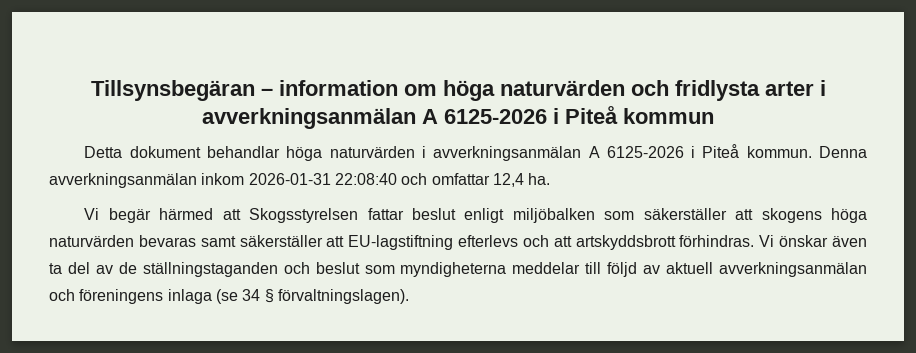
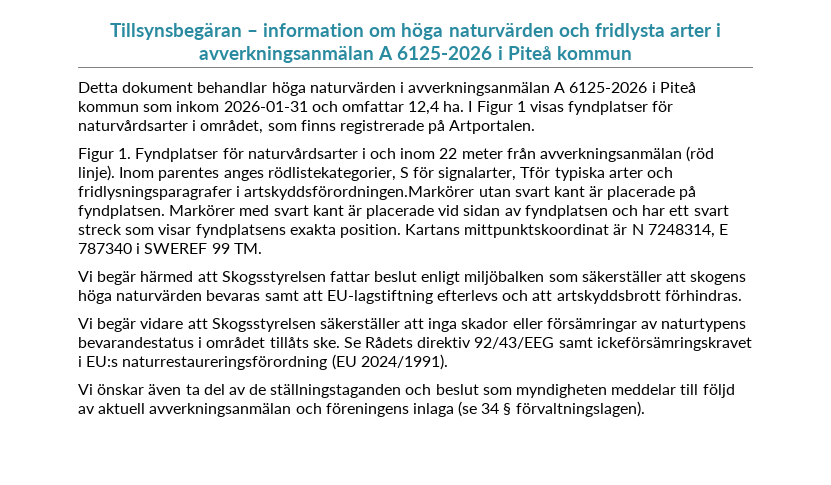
[746,146,868,158] [49,173,197,188] kommun. Denna avverkningsanmälan -> [78,101,173,112] kommun som
[334,173,397,185] 22:08:40 -> (308, 106) none
(551, 179) none -> [468,101,674,115] [78,120,536,134] [78,146,715,162] [78,165,674,181] [78,186,697,200] [78,205,729,219] [78,224,729,238] [78,243,262,254] I Figur 1 visas fyndplatser för naturvårdsarter i området, som finns registrerade på Artportalen. // Figur 1. Fyndplatser för naturvårdsarter i och inom 22 meter från avverkningsanmälan (röd linje). Inom parentes anges rödlistekategorier, S för signalarter, Tför typiska arter och fridlysningsparagrafer i artskyddsförordningen.Markörer utan svart kant är placerade på fyndplatsen. Markörer med svart kant är placerade vid sidan av fyndplatsen och har ett svart streck som visar fyndplatsens exakta position. Kartans mittpunktskoordinat är N 7248314, E 787340 i SWEREF 99 TM.
[239,235,323,247] säkerställer -> (299, 295) none
(755, 241) none -> [78,318,747,332] [78,337,752,351] [78,354,448,370] // Vi begär vidare att Skogsstyrelsen säkerställer att inga skador eller försämringar av naturtypens bevarandestatus i området tillåts ske. Se Rådets direktiv 92/43/EEG samt ickeförsämringskravet i EU:s naturrestaureringsförordning (EU 2024/1991). //
[400,262,507,277] myndigheterna -> [516,384,608,398] myndigheten

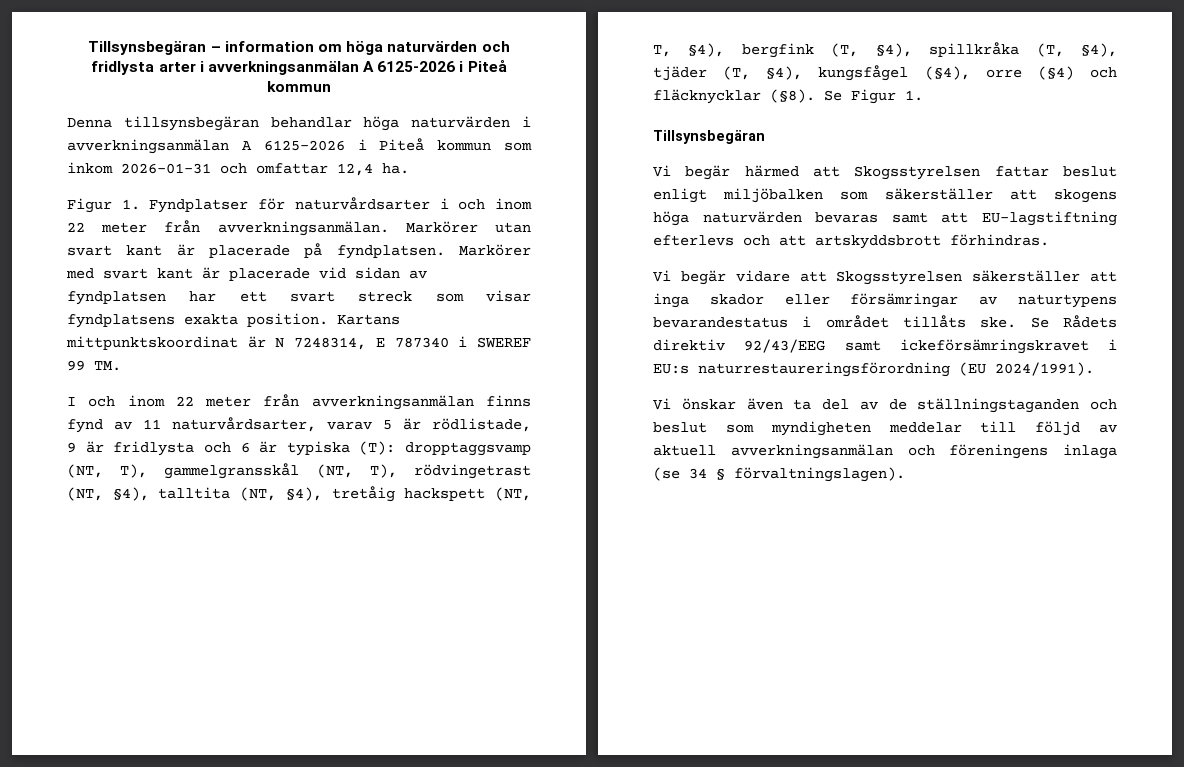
[78,82,194,93] Detta dokument -> [67,116,259,131] Denna tillsynsbegäran
[468,101,674,115] [78,120,536,134] I Figur 1 visas fyndplatser för naturvårdsarter i området, som finns registrerade på Artportalen. -> (409, 168) none
[540,146,715,162] [78,165,674,181] [78,186,475,200] avverkningsanmälan (röd linje). Inom parentes anges rödlistekategorier, S för signalarter, Tför typiska arter och fridlysningsparagrafer i artskyddsförordningen.Markörer -> [217,221,478,236] avverkningsanmälan. Markörer
[612,205,639,216] och -> (166, 298) none
(262, 248) none -> [67,394,531,410] [67,417,531,433] [67,441,531,456] [67,463,531,479] [67,486,531,502] [653,42,1117,58] [653,65,1117,81] [653,89,923,104] [653,130,765,144] // I och inom 22 meter från avverkningsanmälan finns fynd av 11 naturvårdsarter, varav 5 är rödlistade, 9 är fridlysta och 6 är typiska (T): dropptaggsvamp (NT, T), gammelgransskål (NT, T), rödvingetrast (NT, §4), talltita (NT, §4), tretåig hackspett (NT, T, §4), bergfink (T, §4), spillkråka (T, §4), tjäder (T, §4), kungsfågel (§4), orre (§4) och fläcknycklar (§8). Se Figur 1. // Tillsynsbegäran

